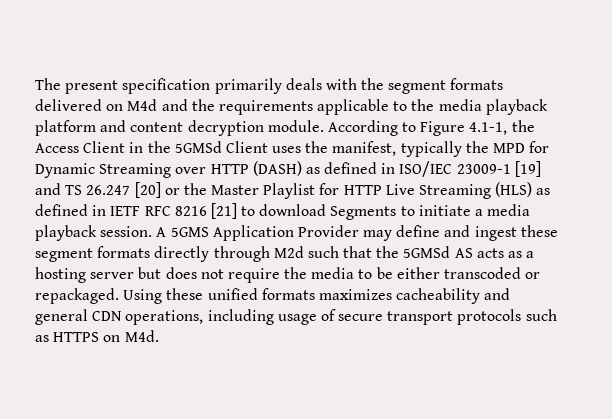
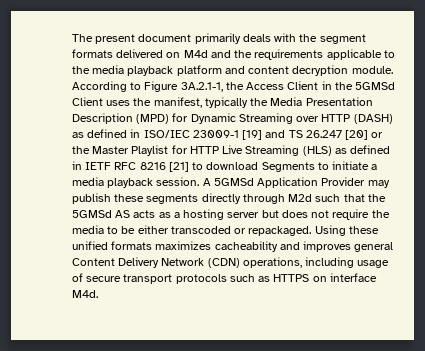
[122,78,211,94] specification -> [138,34,192,42] document
[469,122,508,135] 4.1-1, -> [180,82,223,92] 3A.2.1-1,
[493,143,526,153] MPD -> [270,97,373,106] [72,113,170,124] Media Presentation Description (MPD)
[170,227,209,237] 5GMS -> [213,178,254,186] 5GMSd
[396,225,558,241] [35,246,151,262] define and ingest these segment formats -> [72,193,199,204] publish these segments
[35,309,123,325] general CDN -> [303,241,394,252] [72,257,240,268] improves general Content Delivery Network (CDN)
(121, 338) none -> [329,273,377,282] interface

